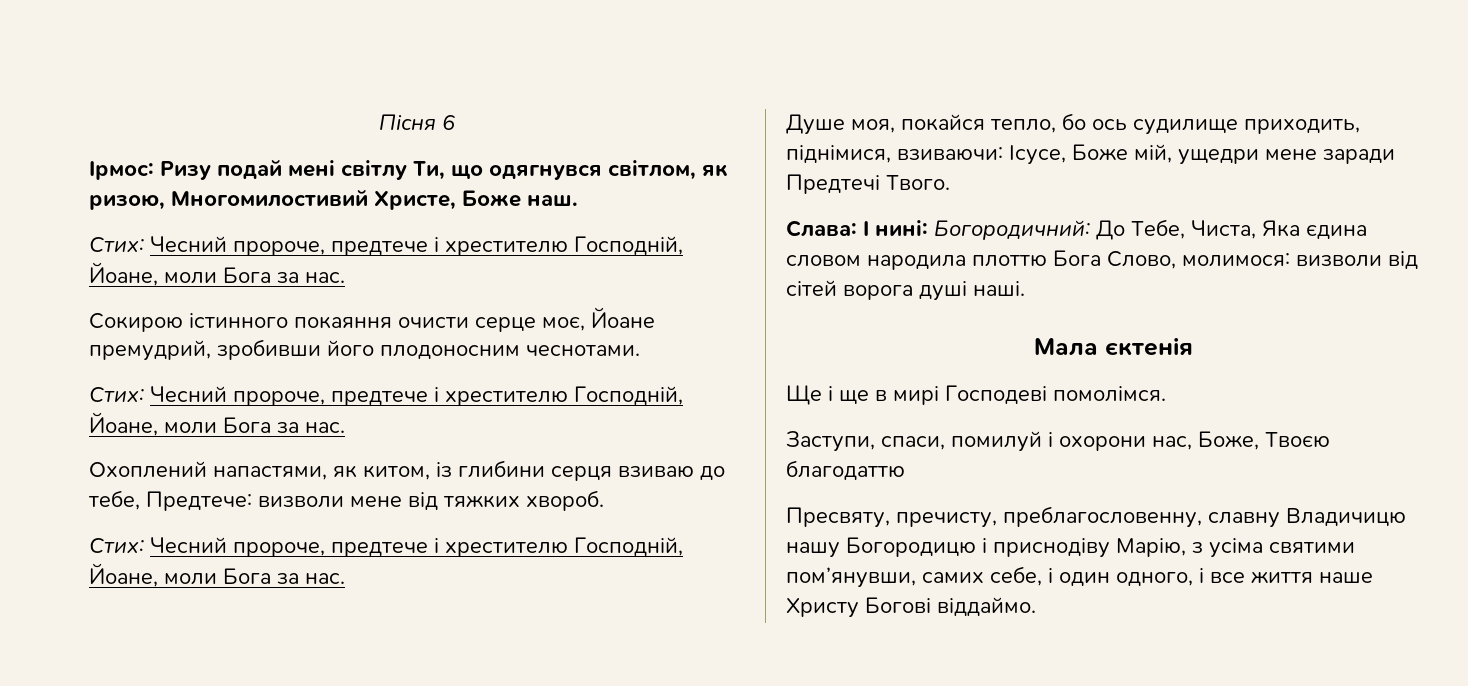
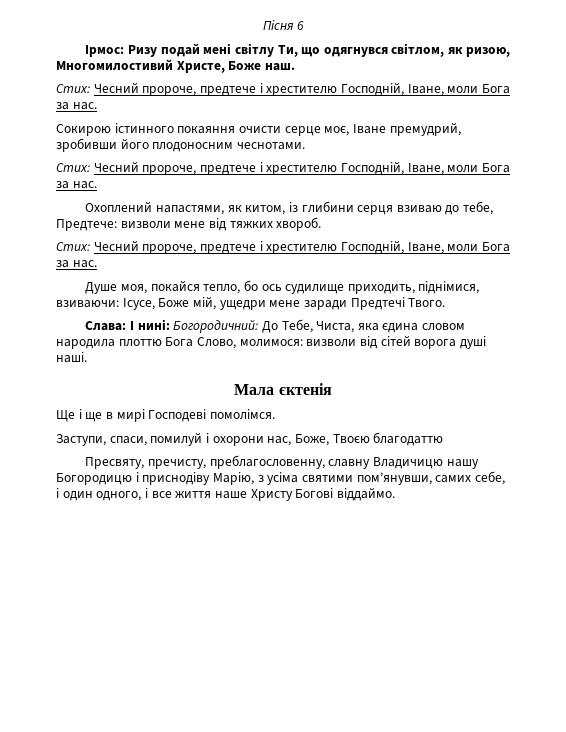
[89,262,158,286] Йоане, -> [407,84,444,96] Іване,
[591,307,655,328] Йоане -> [352,124,386,134] Іване
[89,412,158,436] Йоане, -> [407,163,444,175] Іване,
[89,563,158,587] Йоане, -> [407,242,444,254] Іване,
[1262,220,1300,237] Яка -> [357,323,379,331] яка

